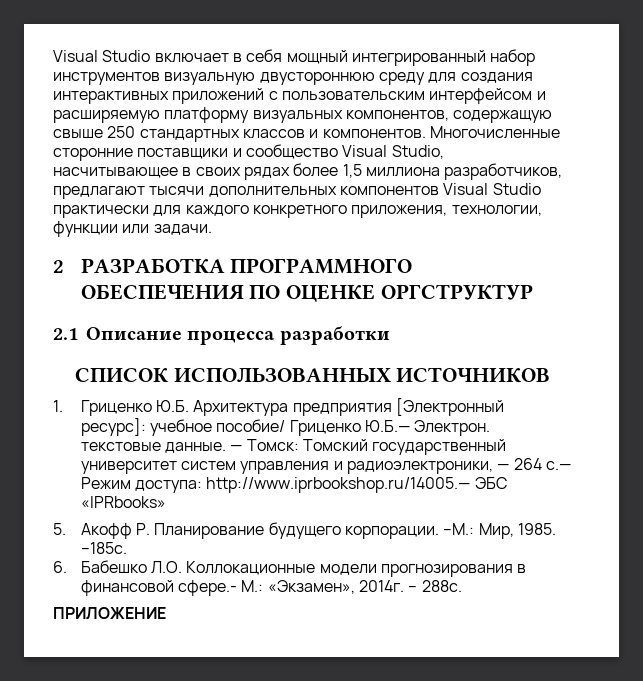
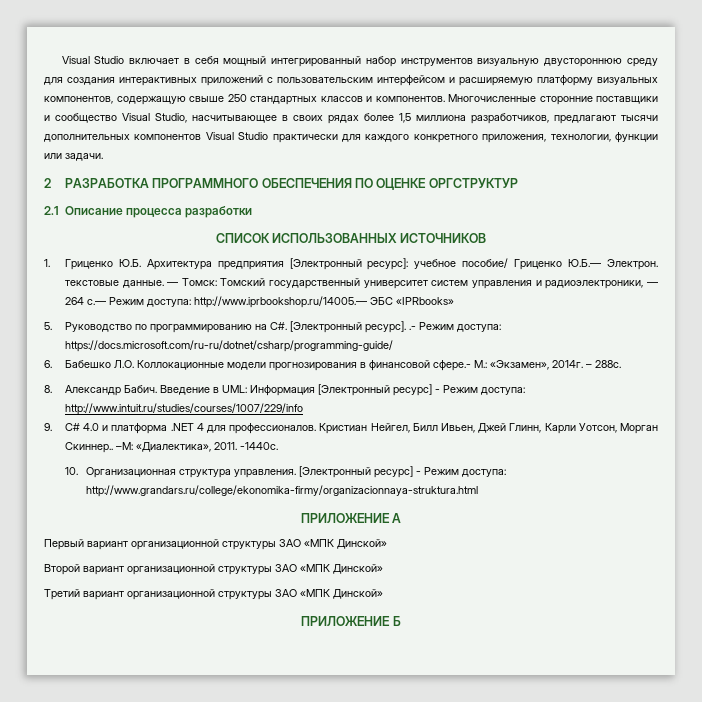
[80,522,556,539] [80,542,127,554] Акофф Р. Планирование будущего корпорации. –М.: Мир, 1985. –185с. -> [64,321,501,333] [64,340,393,352] Руководство по программированию на C#. [Электронный ресурс]. .- Режим доступа: https://docs.microsoft.com/ru-ru/dotnet/csharp/programming-guide/
[53,607,166,620] ПРИЛОЖЕНИЕ -> [44,384,525,396] [64,403,303,415] [44,423,658,434] [64,442,278,453] [64,466,506,478] [85,485,478,497] [300,513,402,523] [44,539,387,550] [44,564,383,575] [44,589,383,600] [301,616,401,626] 8. Александр Бабич. Введение в UML: Информация [Электронный ресурс] - Режим доступа: http://www.intuit.ru/studies/courses/1007/229/info // 9. C# 4.0 и платформа .NET 4 для профессионалов. Кристиан Нейгел, Билл Ивьен, Джей Глинн, Карли Уотсон, Морган Скиннер.. –М: «Диалектика», 2011. -1440с. // 10. Организационная структура управления. [Электронный ресурс] - Режим доступа: http://www.grandars.ru/college/ekonomika-firmy/organizacionnaya-struktura.html // ПРИЛОЖЕНИЕ А // Первый вариант организационной структуры ЗАО «МПК Динской» // Второй вариант организационной структуры ЗАО «МПК Динской» // Третий вариант организационной структуры ЗАО «МПК Динской» // ПРИЛОЖЕНИЕ Б

